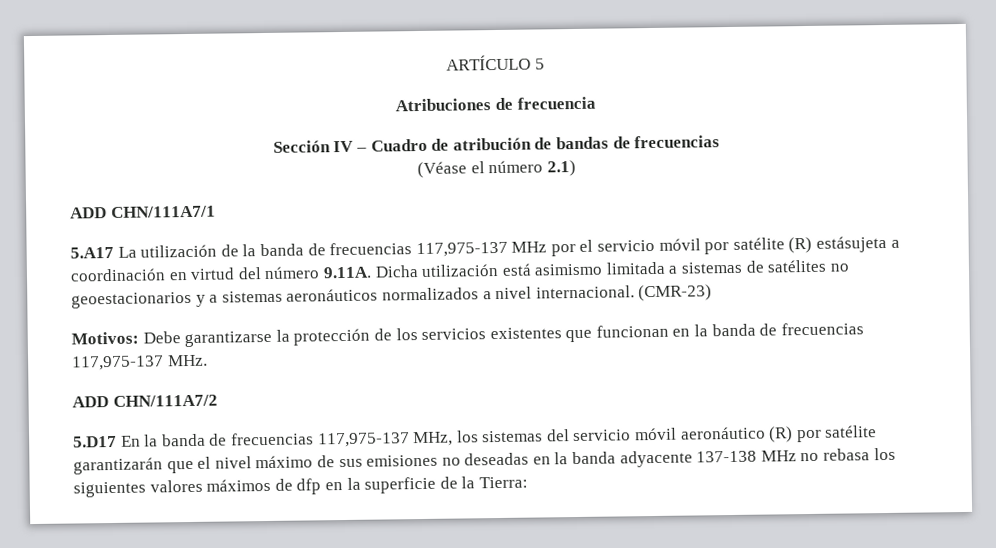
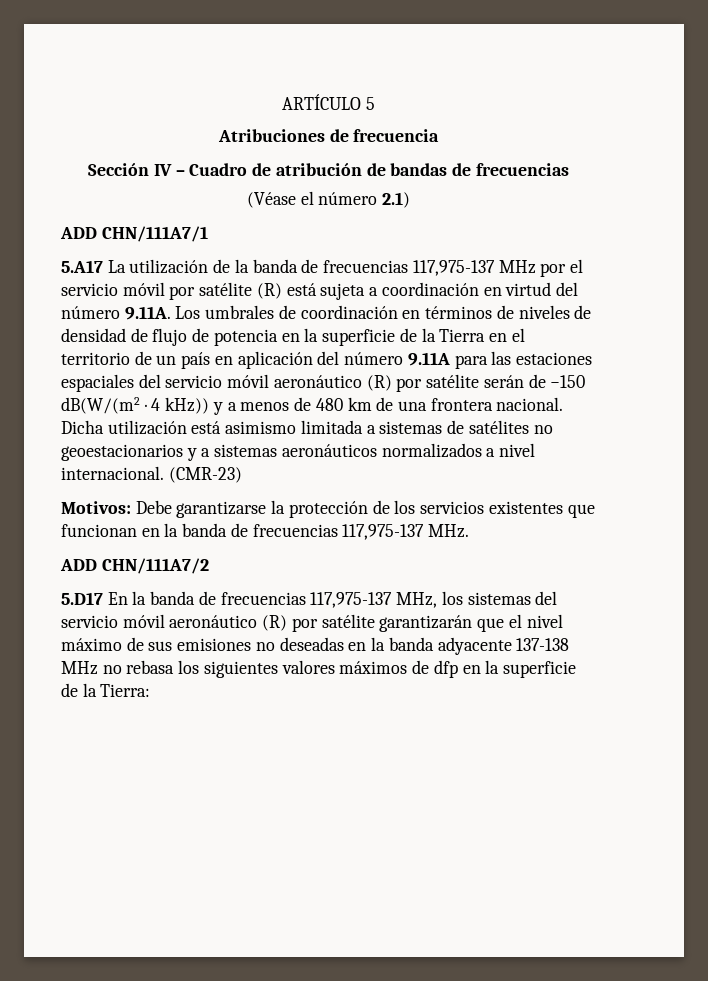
[816,235,888,253] estásujeta -> [286,283,366,300] está sujeta
(372, 272) none -> [175,305,592,319] [61,328,525,346] [61,351,592,369] [61,374,586,392] [61,397,564,415] Los umbrales de coordinación en términos de niveles de densidad de flujo de potencia en la superficie de la Tierra en el territorio de un país en aplicación del número 9.11A para las estaciones espaciales del servicio móvil aeronáutico (R) por satélite serán de −150 dB(W/(m2 · 4 kHz)) y a menos de 480 km de una frontera nacional.

